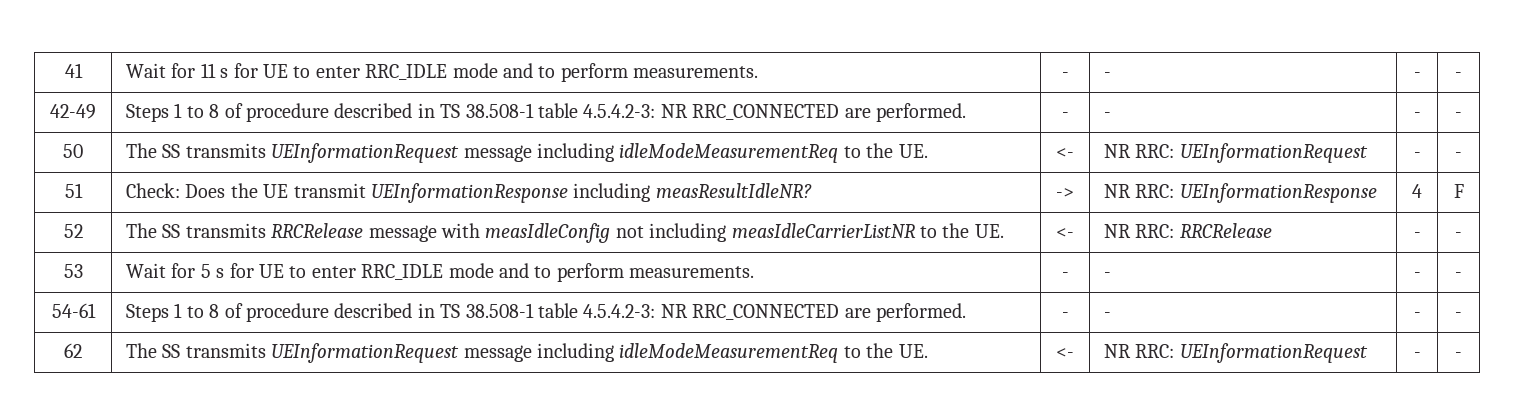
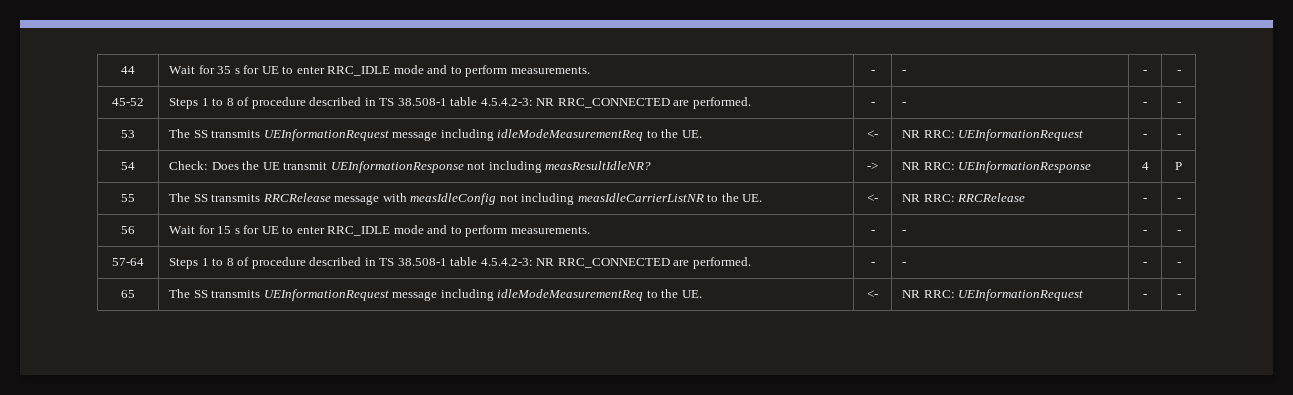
[64,63,83,78] [125,63,216,78] 41 | Wait for 11 -> [121,66,135,74] [169,65,232,74] 44 | Wait for 35
[50,104,96,119] 42-49 -> [112,98,144,106] 45-52
[63,144,83,158] 50 -> [121,130,135,138] 53
[64,183,83,198] 51 -> [121,162,135,170] 54
(568, 193) none -> [467,162,486,170] not
[1453,184,1464,198] [63,224,83,238] F // 52 -> [1175,162,1182,170] [121,194,135,202] P // 55
[63,264,83,278] [125,263,211,278] 53 | Wait for 5 -> [121,226,135,234] [169,225,232,234] 56 | Wait for 15
[51,303,96,318] 54-61 -> [112,258,144,266] 57-64
[64,343,82,358] 62 -> [121,290,135,298] 65

